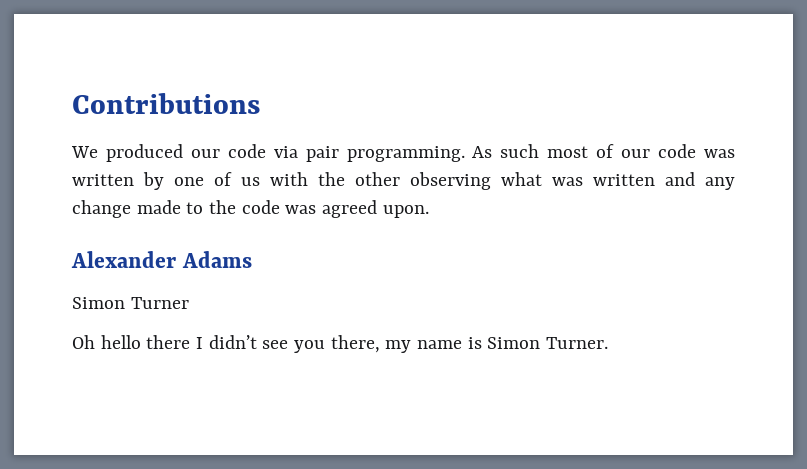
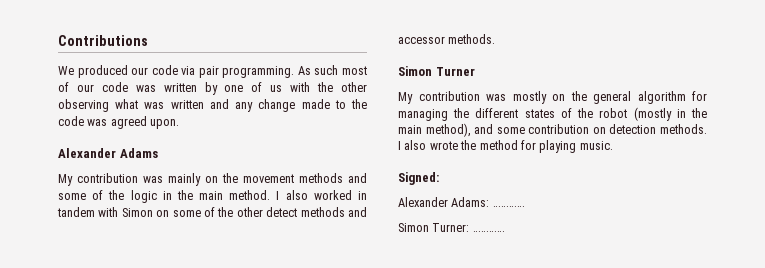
[72,297,189,309] [72,335,609,353] Simon Turner // Oh hello there I didn’t see you there, my name is Simon Turner. -> [58,173,367,186] [58,190,368,203] [57,207,367,217] [398,34,496,44] [398,66,475,76] [398,91,707,104] [398,107,707,121] [398,123,707,137] [398,140,613,153] [398,172,439,185] [398,197,525,207] [398,223,505,232] My contribution was mainly on the movement methods and some of the logic in the main method. I also worked in tandem with Simon on some of the other detect methods and accessor methods. // Simon Turner // My contribution was mostly on the general algorithm for managing the different states of the robot (mostly in the main method), and some contribution on detection methods. I also wrote the method for playing music. // Signed: // Alexander Adams: ………… // Simon Turner: …………

